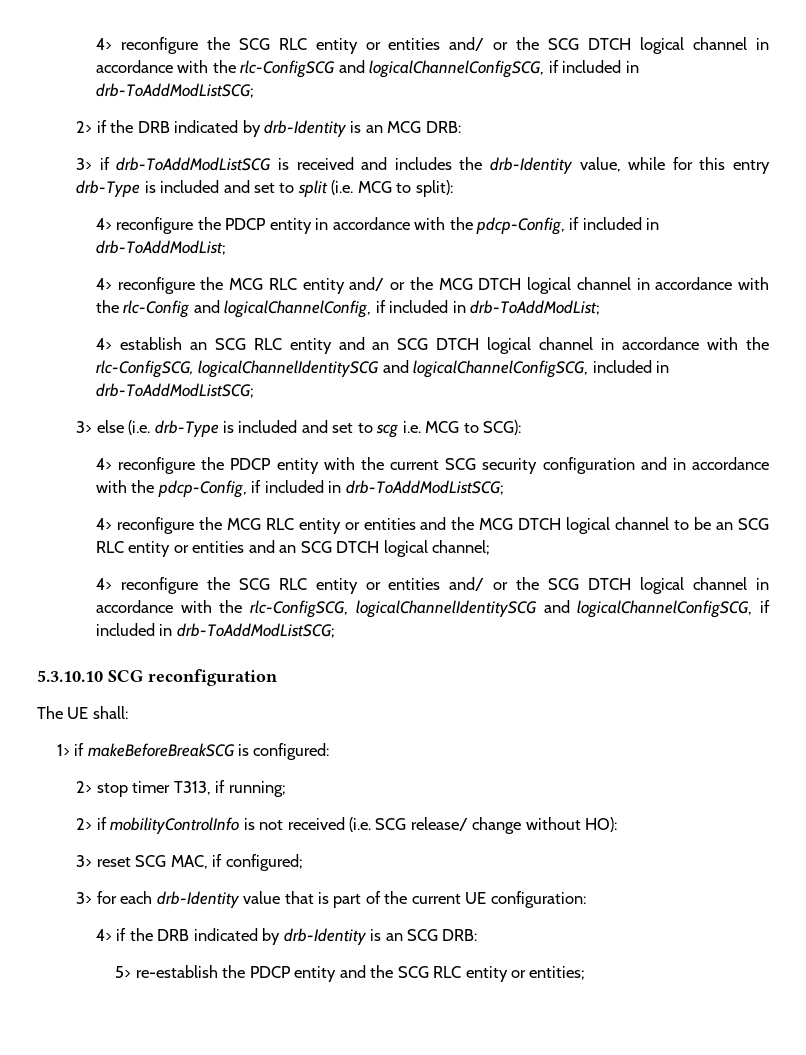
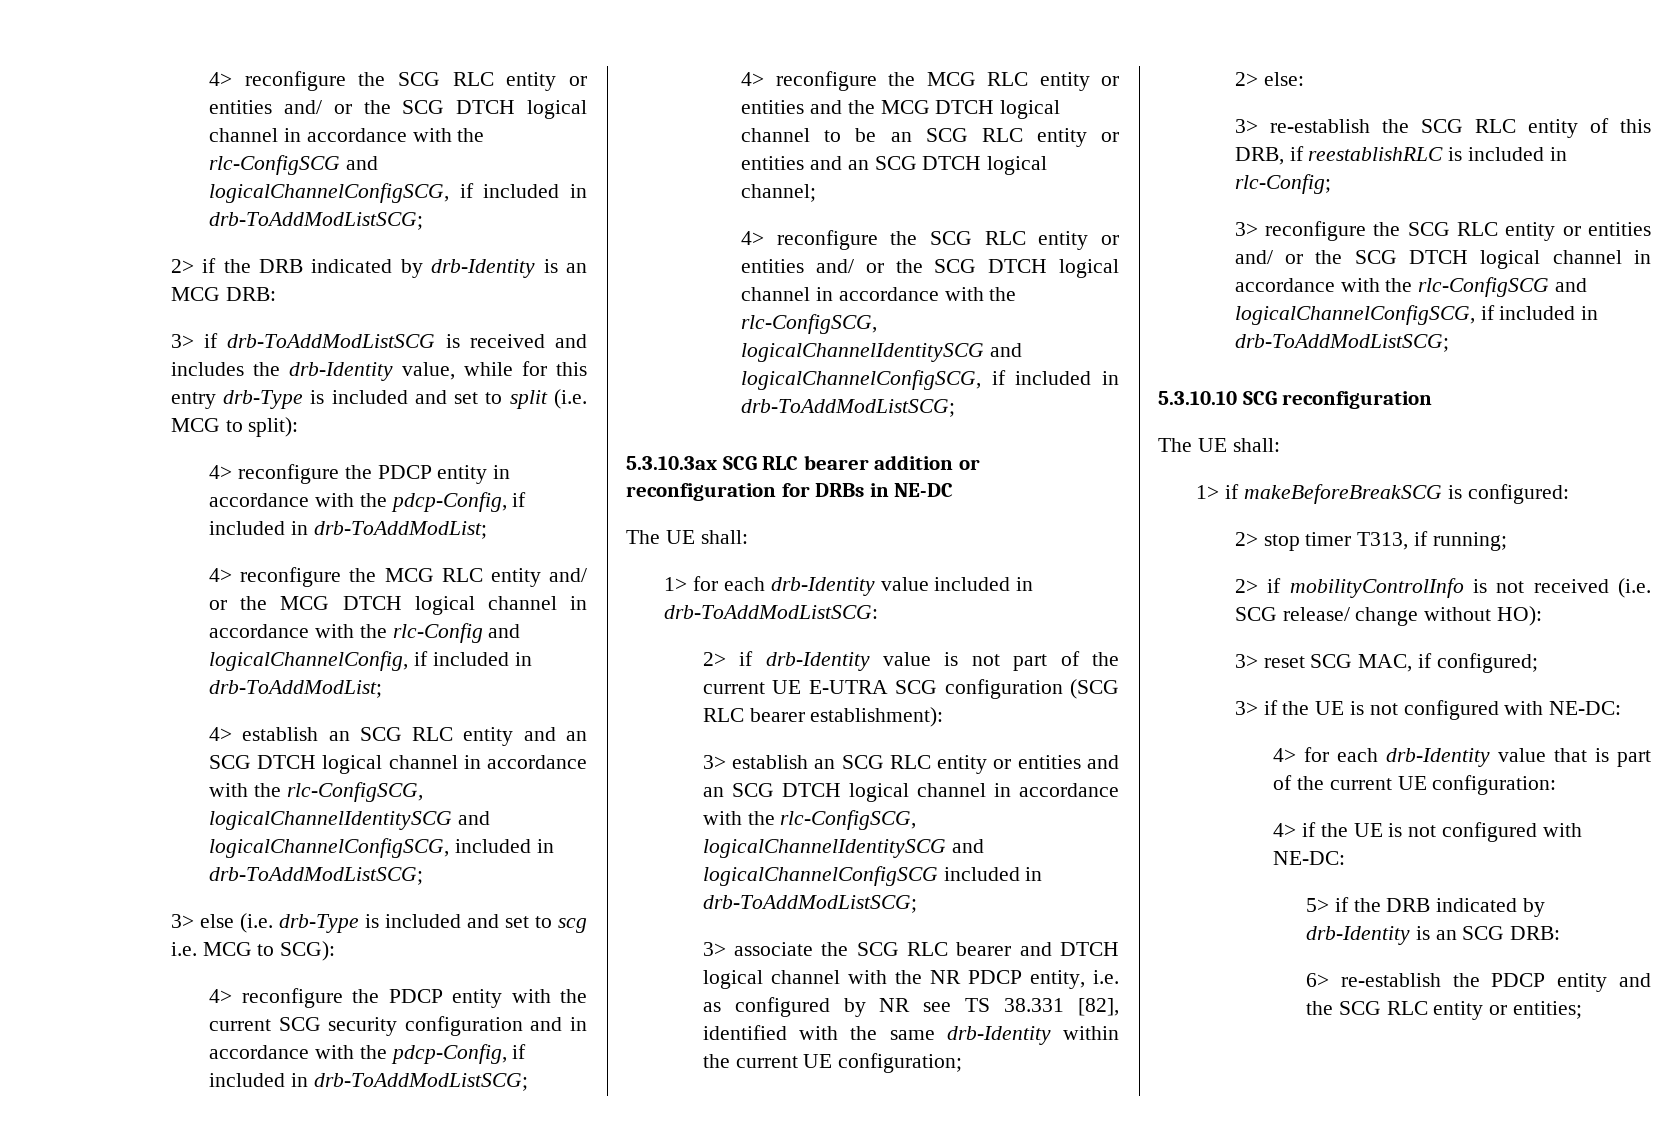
(335, 630) none -> [626,455,980,470] [626,483,954,501] [626,530,748,544] [664,576,1034,596] [664,605,879,619] [702,651,1119,671] [702,679,1119,699] [702,707,944,727] [702,755,1119,774] [702,783,1119,802] [702,810,917,830] [702,839,984,858] [702,866,1043,886] [702,895,917,913] [702,942,1119,956] [702,970,1119,989] [702,997,1119,1017] [702,1025,1119,1045] [702,1053,963,1073] [1234,72,1304,86] [1234,118,1651,138] [1234,146,1567,165] [1234,174,1331,194] [1234,221,1651,241] [1234,250,1651,269] [1234,277,1587,297] [1234,305,1599,325] [1234,334,1449,352] // 5.3.10.3ax SCG RLC bearer addition or reconfiguration for DRBs in NE-DC // The UE shall: // 1> for each drb-Identity value included in drb-ToAddModListSCG: // 2> if drb-Identity value is not part of the current UE E-UTRA SCG configuration (SCG RLC bearer establishment): // 3> establish an SCG RLC entity or entities and an SCG DTCH logical channel in accordance with the rlc-ConfigSCG, logicalChannelIdentitySCG and logicalChannelConfigSCG included in drb-ToAddModListSCG; // 3> associate the SCG RLC bearer and DTCH logical channel with the NR PDCP entity, i.e. as configured by NR see TS 38.331 [82], identified with the same drb-Identity within the current UE configuration; // 2> else: // 3> re-establish the SCG RLC entity of this DRB, if reestablishRLC is included in rlc-Config; // 3> reconfigure the SCG RLC entity or entities and/ or the SCG DTCH logical channel in accordance with the rlc-ConfigSCG and logicalChannelConfigSCG, if included in drb-ToAddModListSCG;
(93, 898) none -> [1263,700,1622,720] [1273,748,1297,762] if the UE is not configured with NE-DC: // 4>
(153, 934) none -> [1353,822,1582,842] [1273,851,1346,865] [1305,897,1381,912] UE is not configured with NE-DC: // 5> if the
[115,966,132,978] 5> -> [1305,973,1329,987] 6>

